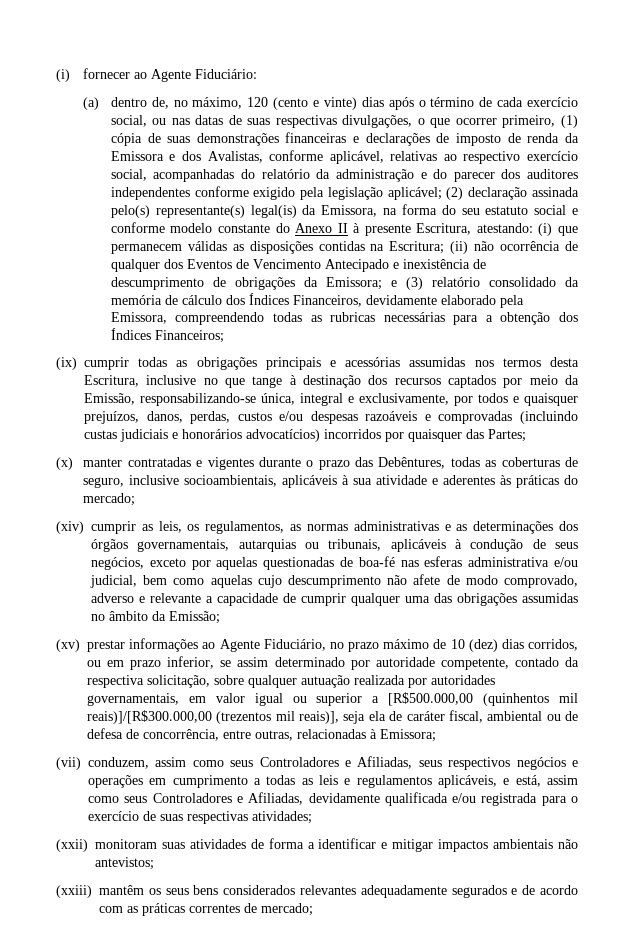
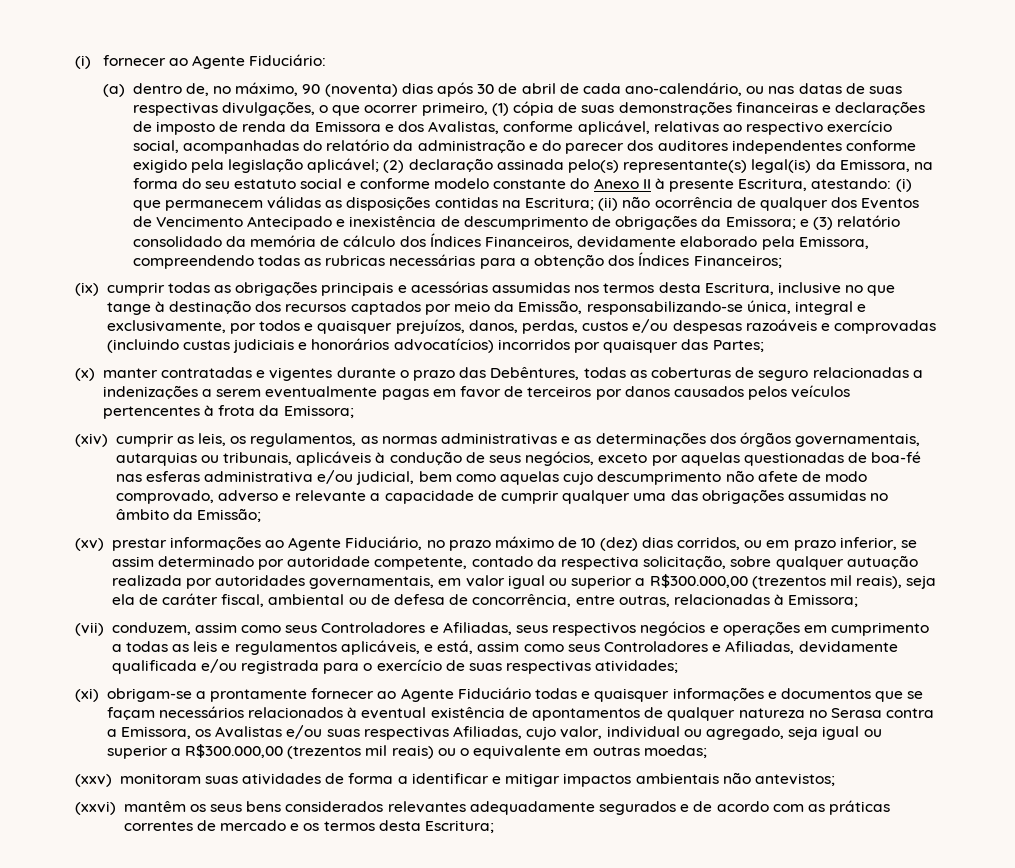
[247,97,578,110] [110,115,147,127] 120 (cento e vinte) dias após o término de cada exercício social, -> [302,82,743,97] 90 (noventa) dias após 30 de abril de cada ano-calendário,
[83,475,579,488] [83,493,136,506] seguro, inclusive socioambientais, aplicáveis à sua atividade e aderentes às práticas do mercado; -> [758,367,923,381] [102,385,851,400] [102,405,354,419] seguro relacionadas a indenizações a serem eventualmente pagas em favor de terceiros por danos causados pelos veículos pertencentes à frota da Emissora;
[388,692,579,706] [87,710,340,724] [R$500.000,00 (quinhentos mil reais)]/[R$300.000,00 (trezentos mil reais)], -> [649,574,903,589] R$300.000,00 (trezentos mil reais),
[56,839,88,852] (xxii) -> [75,687,924,702] [106,706,935,721] [106,725,882,740] [106,744,707,759] [75,774,112,787] (xi) obrigam-se a prontamente fornecer ao Agente Fiduciário todas e quaisquer informações e documentos que se façam necessários relacionados à eventual existência de apontamentos de qualquer natureza no Serasa contra a Emissora, os Avalistas e/ou suas respectivas Afiliadas, cujo valor, individual ou agregado, seja igual ou superior a R$300.000,00 (trezentos mil reais) ou o equivalente em outras moedas; // (xxv)
[56,885,92,898] (xxiii) -> [75,801,116,815] (xxvi)
[261,903,313,916] mercado; -> [220,820,495,833] mercado e os termos desta Escritura;

